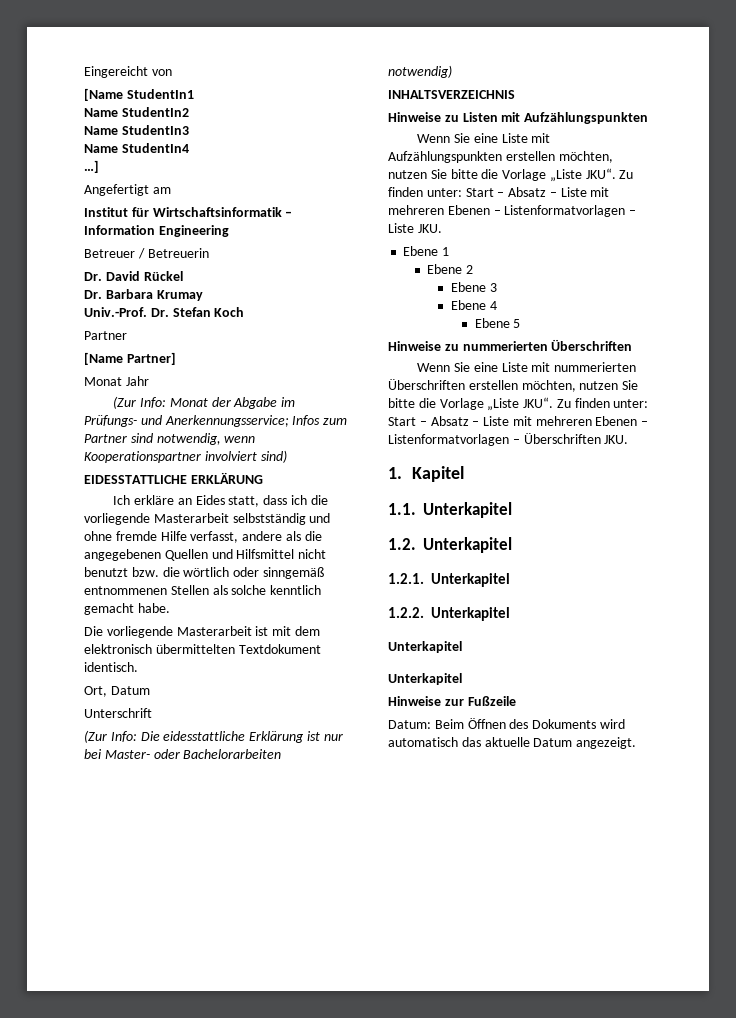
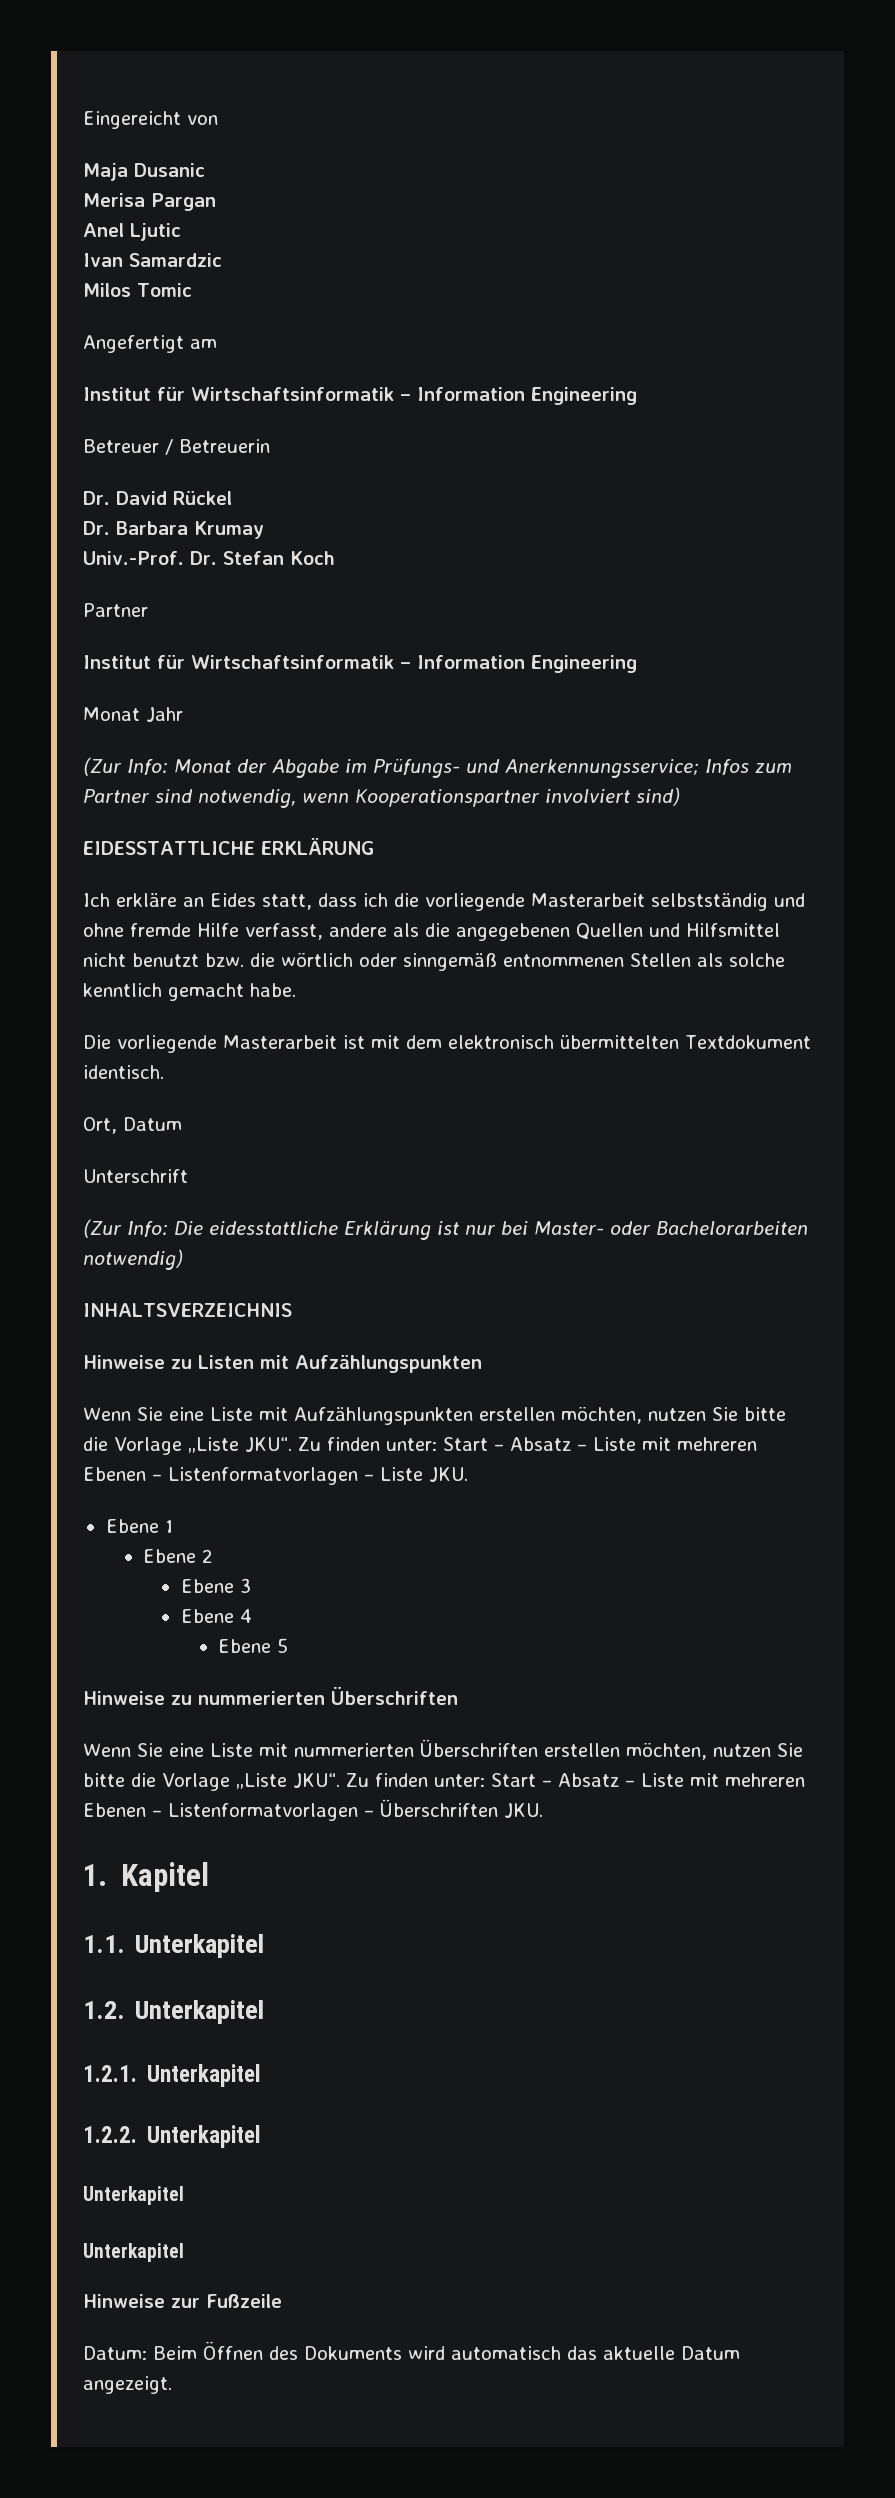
[84,88,194,101] [84,107,189,117] [84,125,189,135] [84,143,189,153] [84,160,99,173] [Name StudentIn1 // Name StudentIn2 // Name StudentIn3 // Name StudentIn4 // …] -> [83,163,205,181] [83,193,216,211] [83,223,181,241] [83,253,222,267] [83,283,192,297] Maja Dusanic // Merisa Pargan // Anel Ljutic // Ivan Samardzic // Milos Tomic
[84,352,176,365] [Name Partner] -> [83,655,637,673] Institut für Wirtschaftsinformatik – Information Engineering

